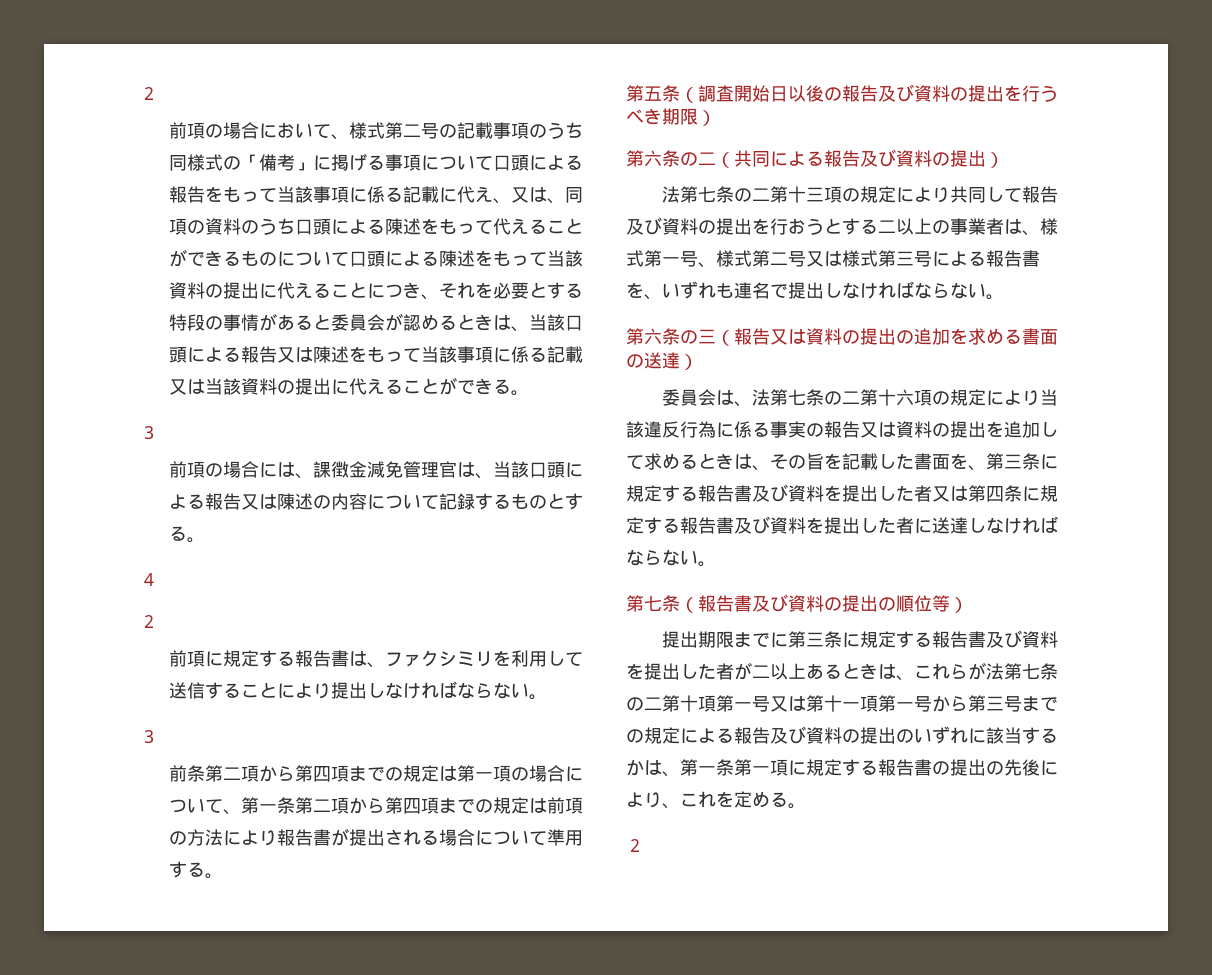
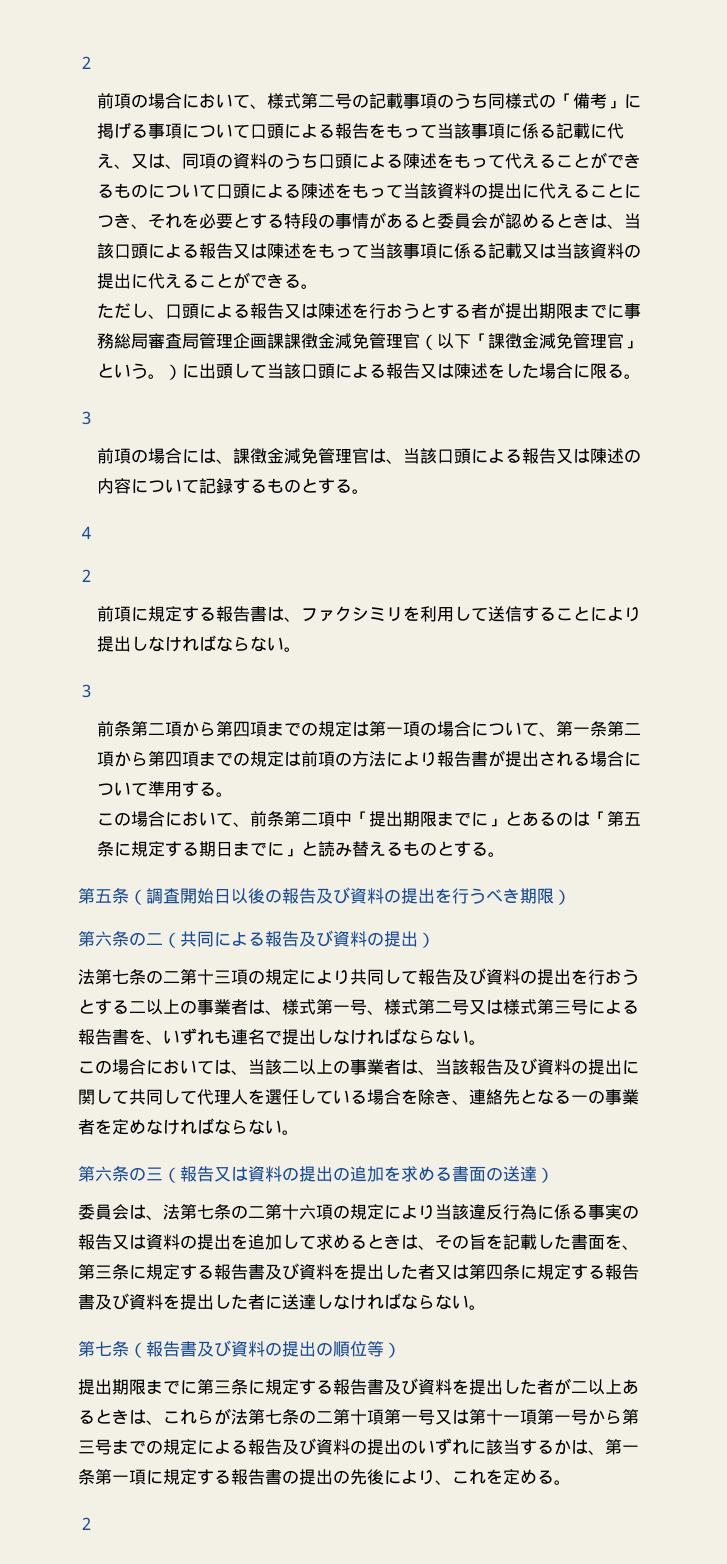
(530, 393) none -> [97,302,642,319] [97,333,642,350] [97,363,642,380] // ただし、口頭による報告又は陳述を行おうとする者が提出期限までに事務総局審査局管理企画課課徴金減免管理官（以下「課徴金減免管理官」という。）に出頭して当該口頭による報告又は陳述をした場合に限る。
(224, 876) none -> [97,811,642,827] [97,841,506,857] // この場合において、前条第二項中「提出期限までに」とあるのは「第五条に規定する期日までに」と読み替えるものとする。
(1004, 297) none -> [78,1058,639,1075] [78,1089,639,1105] [78,1118,299,1135] // この場合においては、当該二以上の事業者は、当該報告及び資料の提出に関して共同して代理人を選任している場合を除き、連絡先となる一の事業者を定めなければならない。

